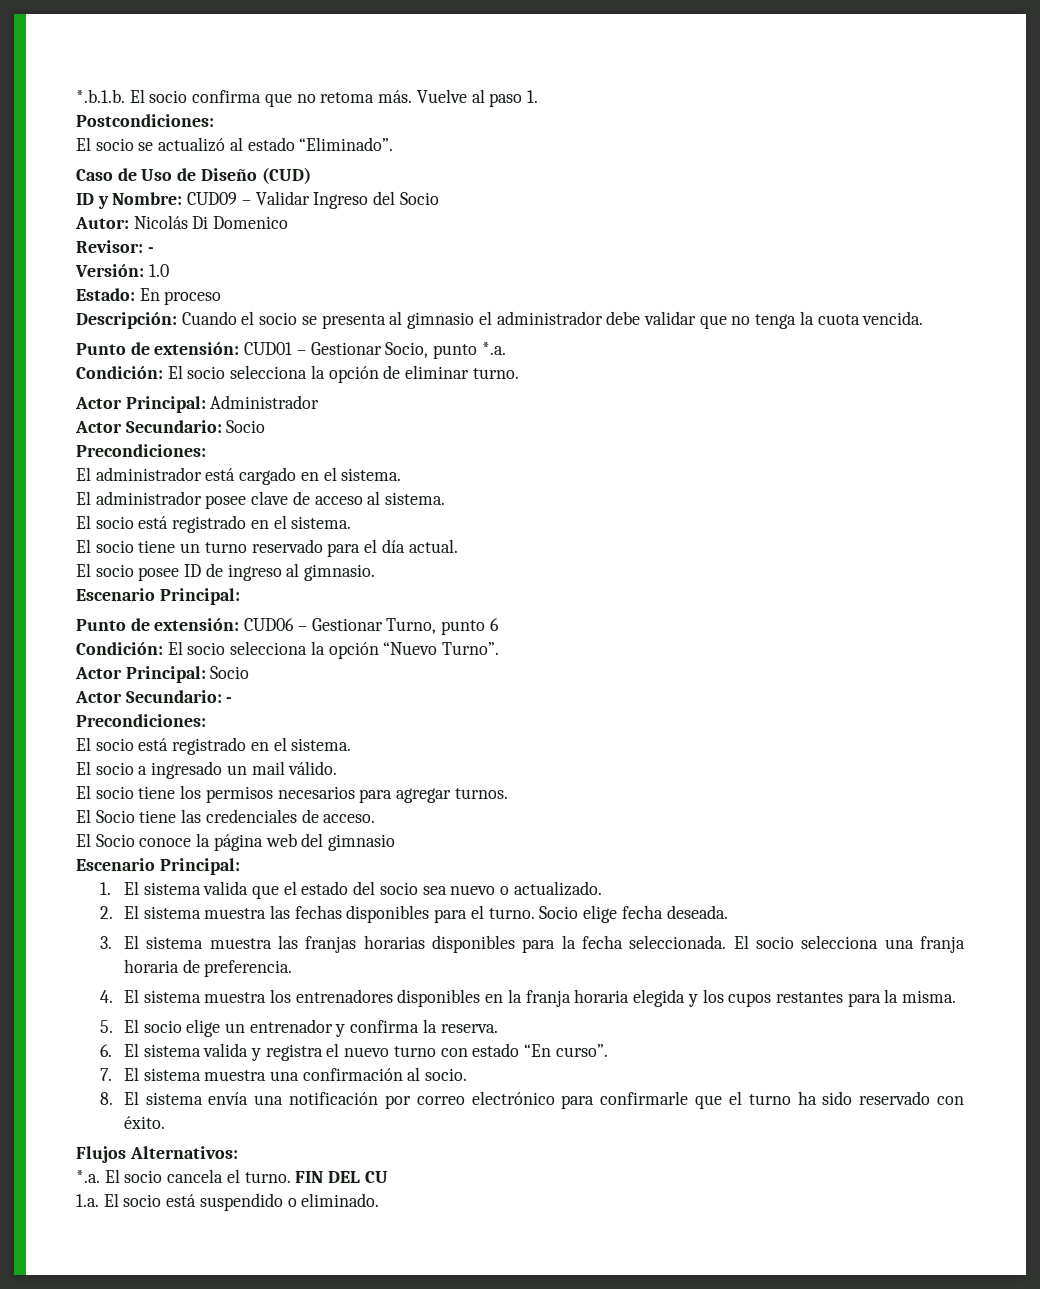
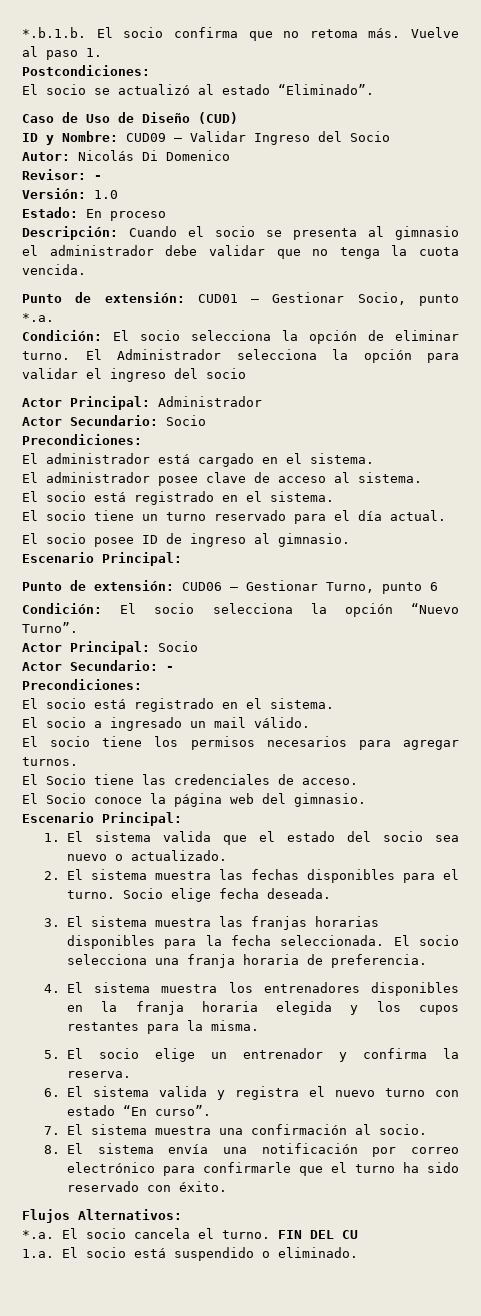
(519, 373) none -> [85,349,459,363] [22,368,246,382] El Administrador selecciona la opción para validar el ingreso del socio
[328,834,396,851] gimnasio -> [294,793,366,807] gimnasio.

